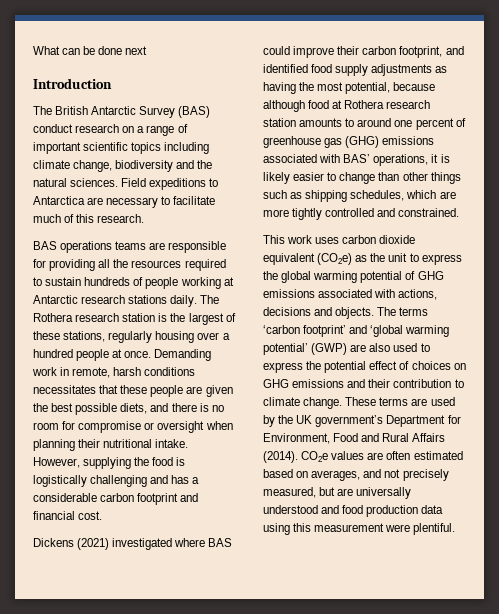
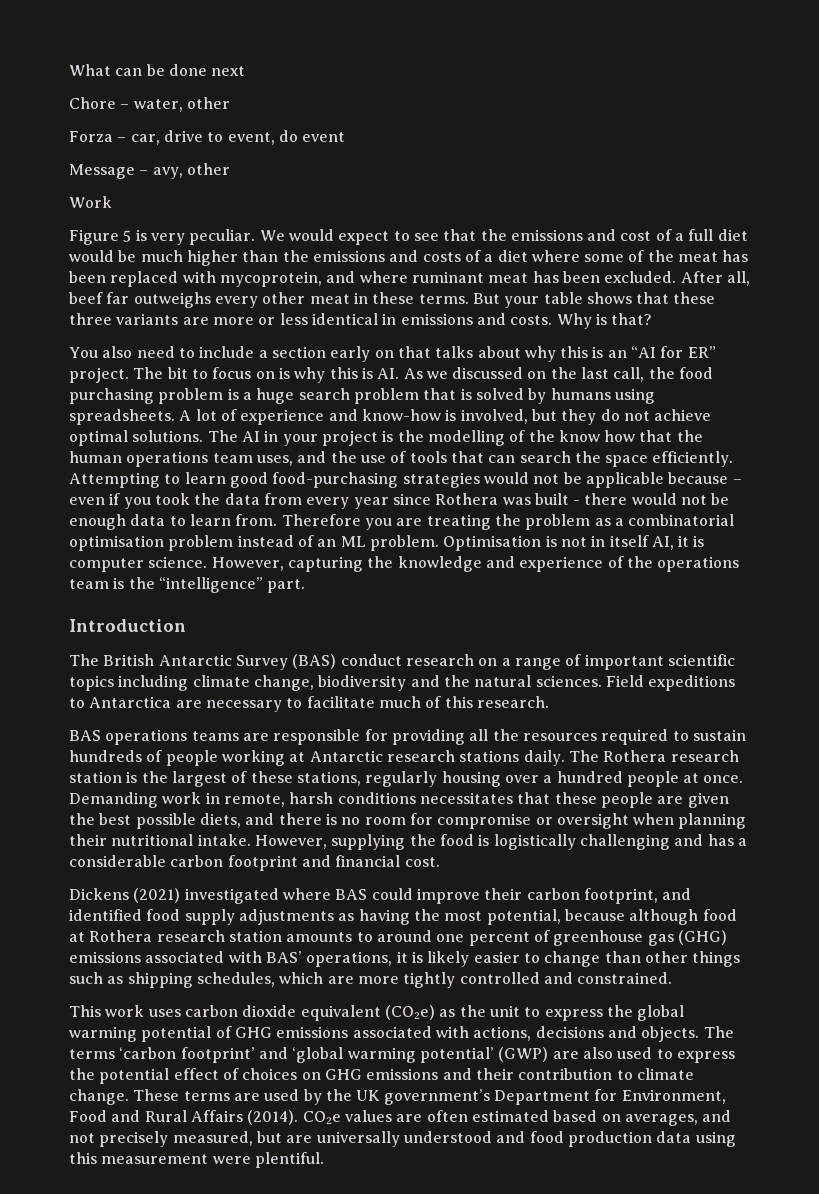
(148, 50) none -> [69,97,230,112] [69,130,346,145] [69,163,230,179] [69,196,112,208] [69,229,748,245] [69,250,749,266] [69,271,750,287] [69,292,716,308] [69,313,653,329] [69,346,716,362] [69,367,714,383] [69,388,655,404] [69,409,712,425] [69,430,703,446] [69,451,734,467] [69,472,742,488] [69,493,730,509] [69,514,735,530] [69,535,705,551] [69,556,740,572] [69,577,306,593] // Chore – water, other // Forza – car, drive to event, do event // Message – avy, other // Work // Figure 5 is very peculiar. We would expect to see that the emissions and cost of a full diet would be much higher than the emissions and costs of a diet where some of the meat has been replaced with mycoprotein, and where ruminant meat has been excluded. After all, beef far outweighs every other meat in these terms. But your table shows that these three variants are more or less identical in emissions and costs. Why is that? // You also need to include a section early on that talks about why this is an “AI for ER” project. The bit to focus on is why this is AI. As we discussed on the last call, the food purchasing problem is a huge search problem that is solved by humans using spreadsheets. A lot of experience and know-how is involved, but they do not achieve optimal solutions. The AI in your project is the modelling of the know how that the human operations team uses, and the use of tools that can search the space efficiently. Attempting to learn good food-purchasing strategies would not be applicable because – even if you took the data from every year since Rothera was built - there would not be enough data to learn from. Therefore you are treating the problem as a combinatorial optimisation problem instead of an ML problem. Optimisation is not in itself AI, it is computer science. However, capturing the knowledge and experience of the operations team is the “intelligence” part.

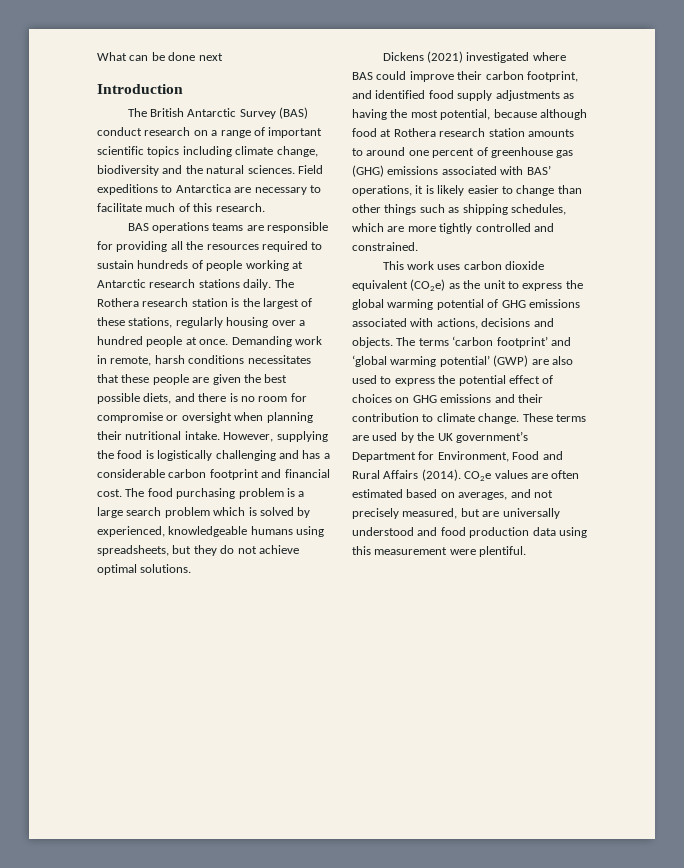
[69,97,230,112] [69,130,346,145] [69,163,230,179] [69,196,112,208] [69,229,748,245] [69,250,749,266] [69,271,750,287] [69,292,716,308] [69,313,653,329] [69,346,716,362] [69,367,714,383] [69,388,655,404] [69,409,712,425] [69,430,703,446] [69,451,734,467] [69,472,742,488] [69,493,730,509] [69,514,735,530] [69,535,705,551] [69,556,740,572] [69,577,306,593] // Chore – water, other // Forza – car, drive to event, do event // Message – avy, other // Work // Figure 5 is very peculiar. We would expect to see that the emissions and cost of a full diet would be much higher than the emissions and costs of a diet where some of the meat has been replaced with mycoprotein, and where ruminant meat has been excluded. After all, beef far outweighs every other meat in these terms. But your table shows that these three variants are more or less identical in emissions and costs. Why is that? // You also need to include a section early on that talks about why this is an “AI for ER” project. The bit to focus on is why this is AI. As we discussed on the last call, the food purchasing problem is a huge search problem that is solved by humans using spreadsheets. A lot of experience and know-how is involved, but they do not achieve optimal solutions. The AI in your project is the modelling of the know how that the human operations team uses, and the use of tools that can search the space efficiently. Attempting to learn good food-purchasing strategies would not be applicable because – even if you took the data from every year since Rothera was built - there would not be enough data to learn from. Therefore you are treating the problem as a combinatorial optimisation problem instead of an ML problem. Optimisation is not in itself AI, it is computer science. However, capturing the knowledge and experience of the operations team is the “intelligence” part. -> (223, 57) none
(440, 862) none -> [125,488,305,499] [97,507,311,518] [97,526,325,537] [97,545,299,556] [97,564,192,575] The food purchasing problem is a large search problem which is solved by experienced, knowledgeable humans using spreadsheets, but they do not achieve optimal solutions.

